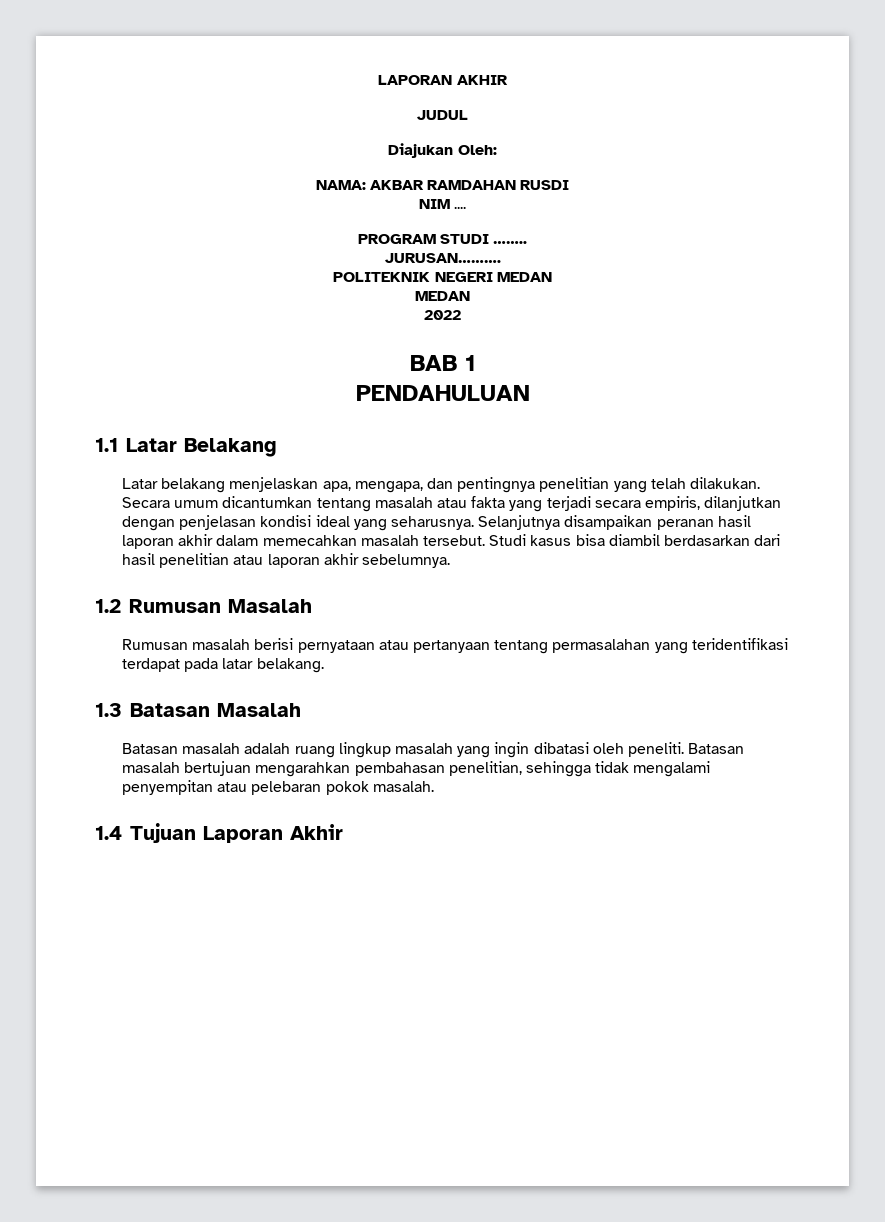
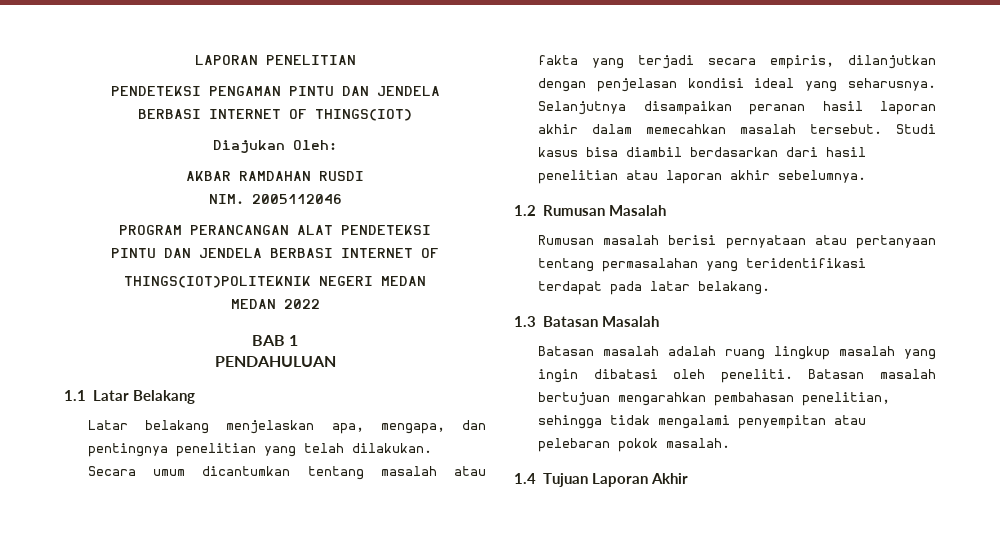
[456,75,508,85] [417,110,468,120] AKHIR // JUDUL -> [265,55,356,65] [110,86,440,96] [138,109,412,121] PENELITIAN // PENDETEKSI PENGAMAN PINTU DAN JENDELA // BERBASI INTERNET OF THINGS(IOT)
[315,180,366,190] NAMA: -> (337, 145) none
[418,199,467,209] NIM .... -> [208,194,342,204] NIM. 2005112046
[440,234,528,244] [384,253,501,263] [333,272,431,282] STUDI …….. // JURUSAN………. // POLITEKNIK -> [190,225,431,235] [111,248,439,258] [124,276,311,288] PERANCANGAN ALAT PENDETEKSI // PINTU DAN JENDELA BERBASI INTERNET OF // THINGS(IOT)POLITEKNIK
(470, 296) // -> (276, 304) none

